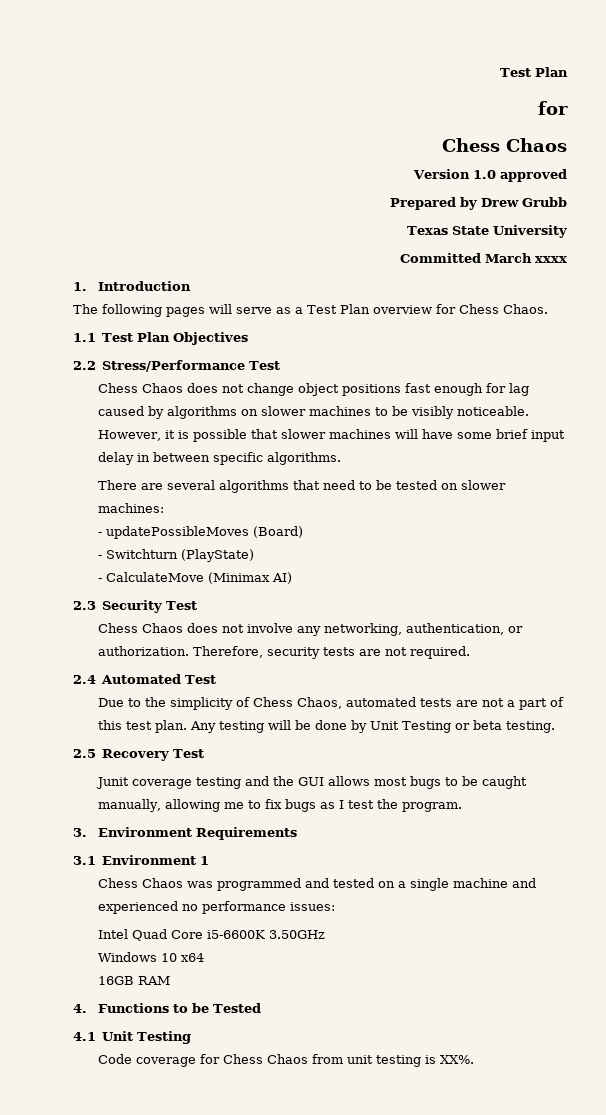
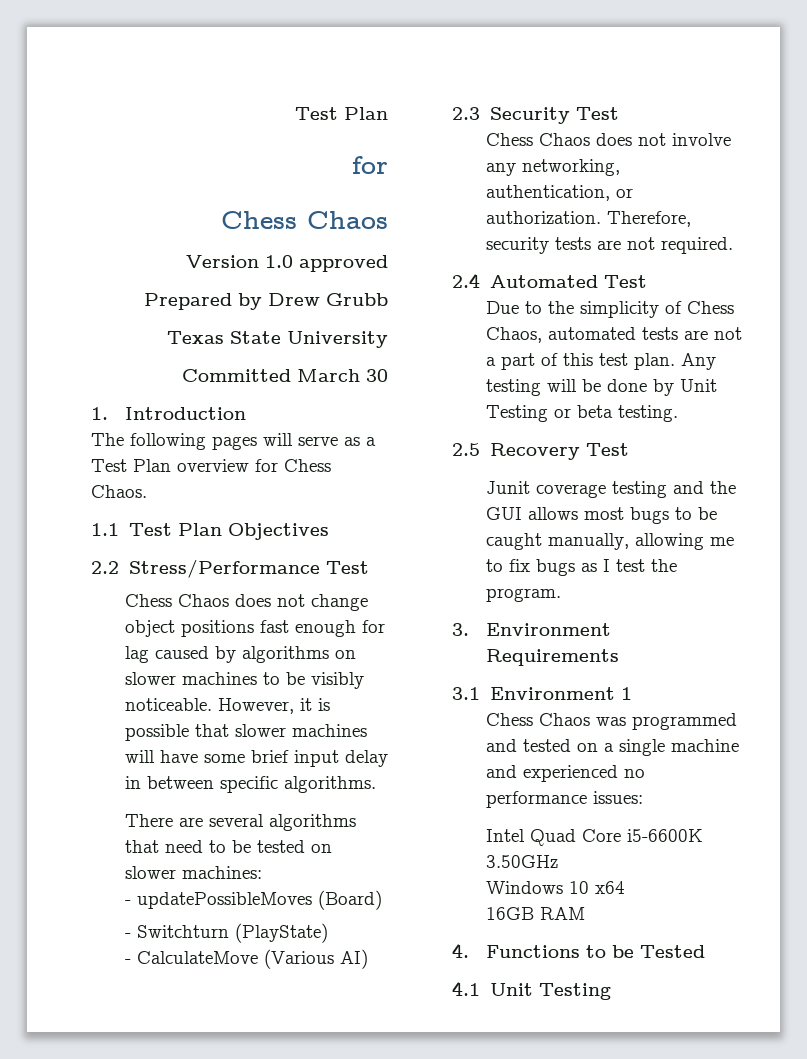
[535,256,567,263] xxxx -> [366,369,388,382] 30
[207,572,270,584] (Minimax -> [263,949,334,969] (Various
[97,1054,474,1067] // Code coverage for Chess Chaos from unit testing is XX%. -> (611, 991) none

